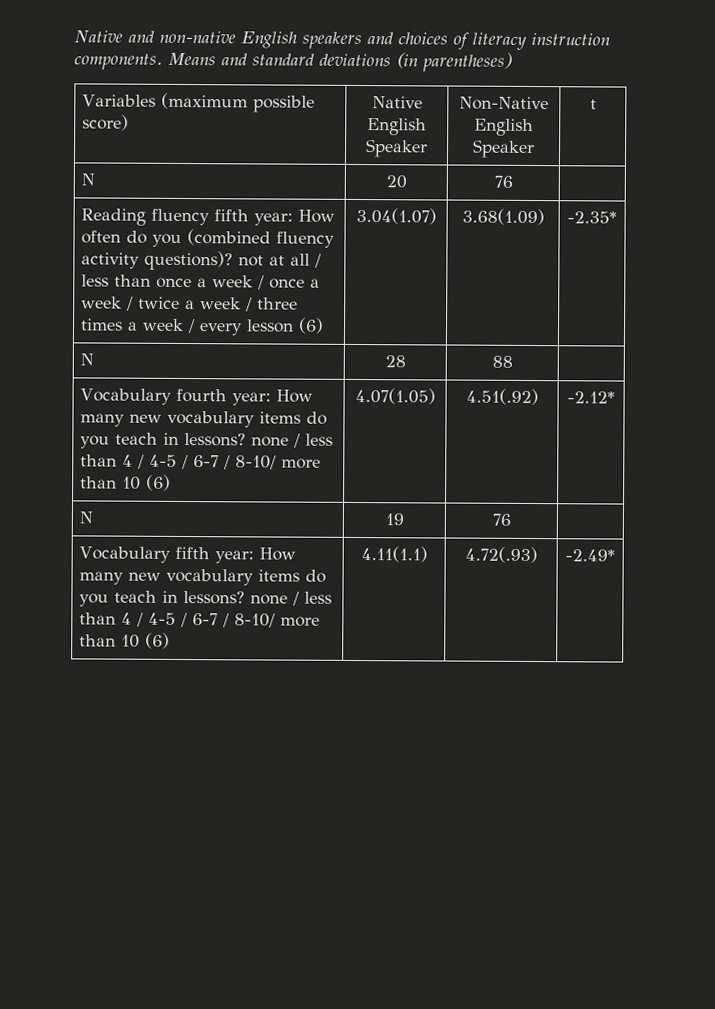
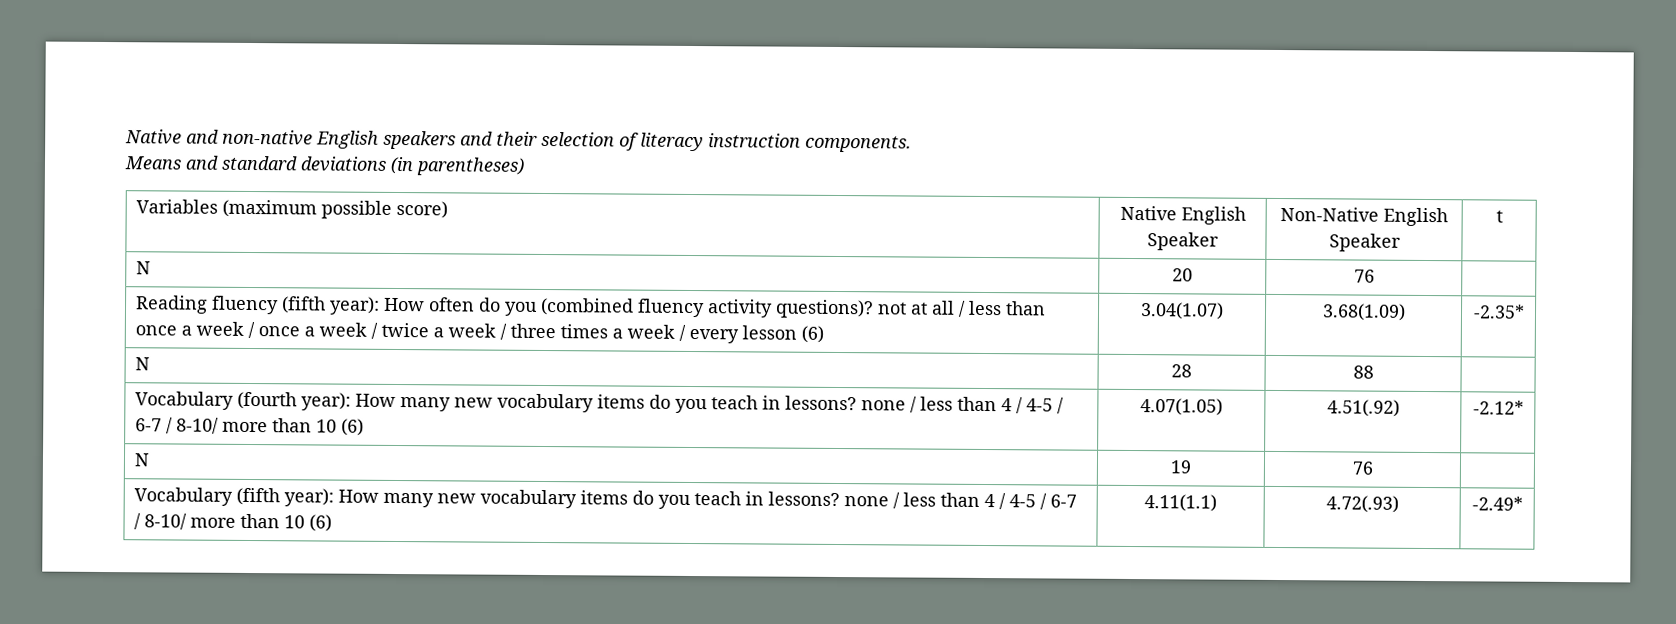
[398,32,448,45] choices -> [496,131,615,147] their selection
(163, 61) none -> (912, 144) //
[213,209,293,226] fifth year: -> [281,296,381,315] (fifth year):
[175,388,271,406] fourth year: -> [237,391,352,411] (fourth year):
[174,546,254,564] fifth year: -> [236,487,335,507] (fifth year):

